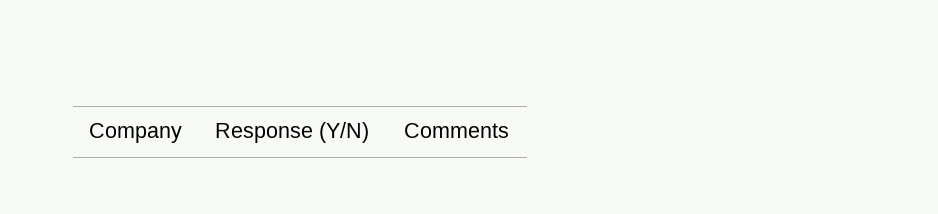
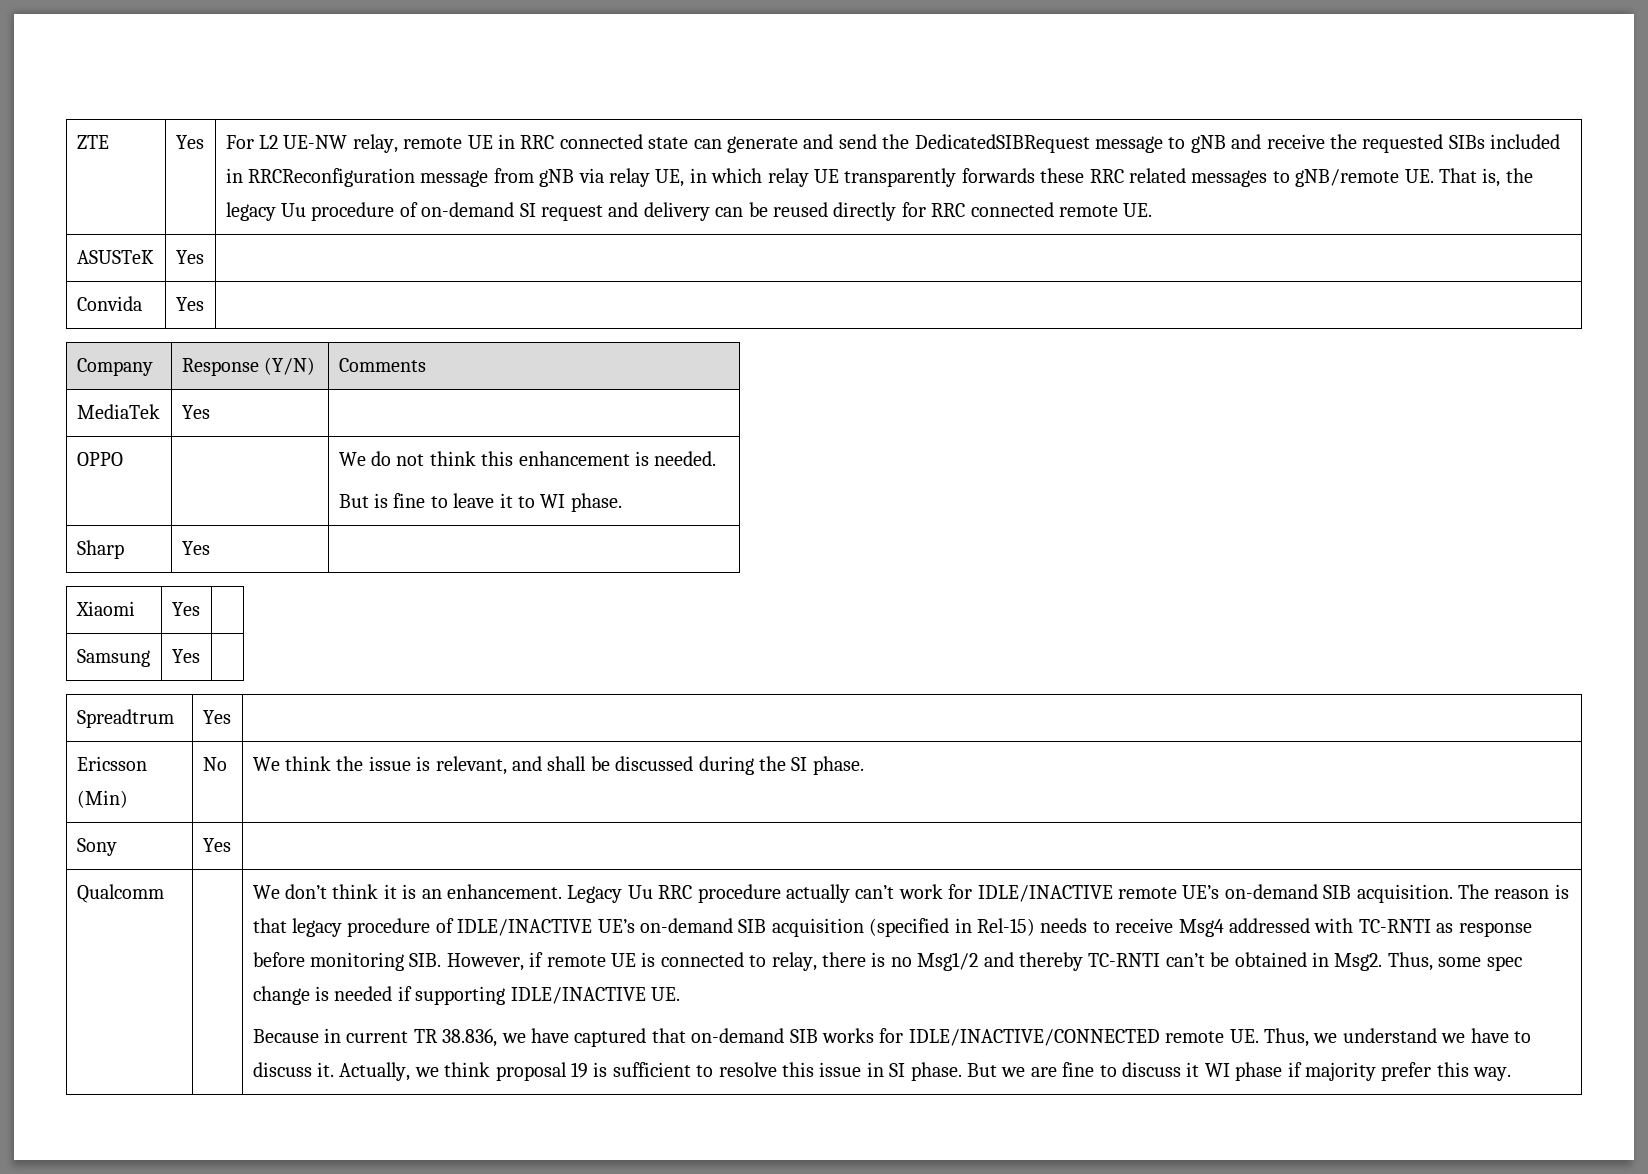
[89,123,183,143] [215,122,370,143] [404,123,510,138] Company | Response (Y/N) | Comments -> [76,135,109,149] [175,135,204,149] [225,134,1561,153] [225,168,1533,187] [225,202,1153,221] [76,250,154,264] [175,250,204,264] [76,296,142,311] [175,297,204,311] [76,358,153,376] [181,357,315,376] [338,358,426,372] [76,404,160,419] [181,405,210,419] [76,452,123,466] [338,451,717,466] [338,493,622,512] [76,540,124,559] [181,541,210,555] [75,601,135,616] [171,602,200,616] [76,649,150,667] [171,649,200,663] [76,709,174,728] [202,710,231,724] [76,756,147,771] [76,790,128,808] [202,757,227,771] [252,756,864,775] [76,838,117,856] [202,838,231,852] [76,884,164,903] [252,884,1569,903] [252,918,1532,937] [252,952,1522,971] [252,986,680,1005] [252,1028,1531,1047] [252,1062,1512,1081] ZTE | Yes | For L2 UE-NW relay, remote UE in RRC connected state can generate and send the DedicatedSIBRequest message to gNB and receive the requested SIBs included in RRCReconfiguration message from gNB via relay UE, in which relay UE transparently forwards these RRC related messages to gNB/remote UE. That is, the legacy Uu procedure of on-demand SI request and delivery can be reused directly for RRC connected remote UE. // ASUSTeK | Yes | // Convida | Yes | // Company | Response (Y/N) | Comments // MediaTek | Yes | // OPPO | | We do not think this enhancement is needed. // But is fine to leave it to WI phase. // Sharp | Yes | // Xiaomi | Yes | // Samsung | Yes | // Spreadtrum | Yes | // Ericsson (Min) | No | We think the issue is relevant, and shall be discussed during the SI phase. // Sony | Yes | // Qualcomm | | We don’t think it is an enhancement. Legacy Uu RRC procedure actually can’t work for IDLE/INACTIVE remote UE’s on-demand SIB acquisition. The reason is that legacy procedure of IDLE/INACTIVE UE’s on-demand SIB acquisition (specified in Rel-15) needs to receive Msg4 addressed with TC-RNTI as response before monitoring SIB. However, if remote UE is connected to relay, there is no Msg1/2 and thereby TC-RNTI can’t be obtained in Msg2. Thus, some spec change is needed if supporting IDLE/INACTIVE UE. // Because in current TR 38.836, we have captured that on-demand SIB works for IDLE/INACTIVE/CONNECTED remote UE. Thus, we understand we have to discuss it. Actually, we think proposal 19 is sufficient to resolve this issue in SI phase. But we are fine to discuss it WI phase if majority prefer this way.

